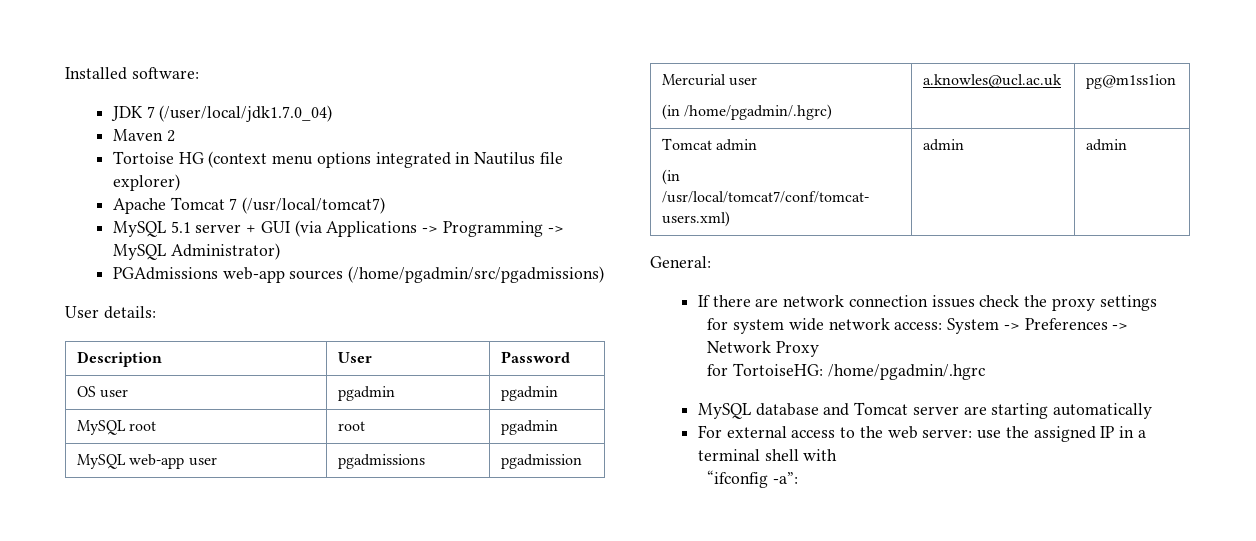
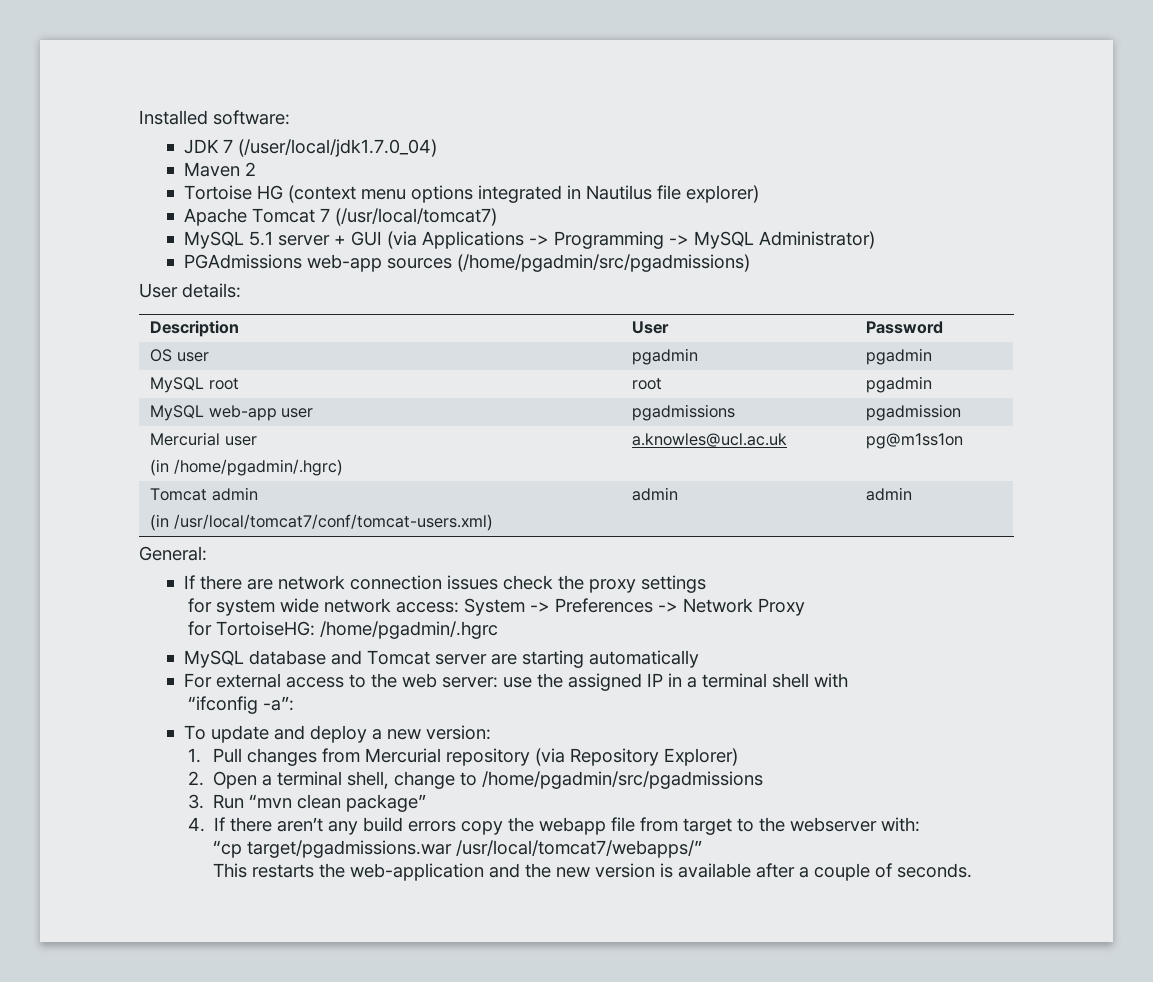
[1086,74,1177,89] pg@m1ss1ion -> [866,433,964,449] pg@m1ss1on
(799, 478) none -> [183,725,491,743] [188,748,738,766] [188,771,764,789] [188,794,427,812] [188,817,921,835] [212,840,702,858] [212,863,972,881] // To update and deploy a new version: // 1. Pull changes from Mercurial repository (via Repository Explorer) // 2. Open a terminal shell, change to /home/pgadmin/src/pgadmissions // 3. Run “mvn clean package” // 4. If there aren’t any build errors copy the webapp file from target to the webserver with: // “cp target/pgadmissions.war /usr/local/tomcat7/webapps/” // This restarts the web-application and the new version is available after a couple of seconds.

